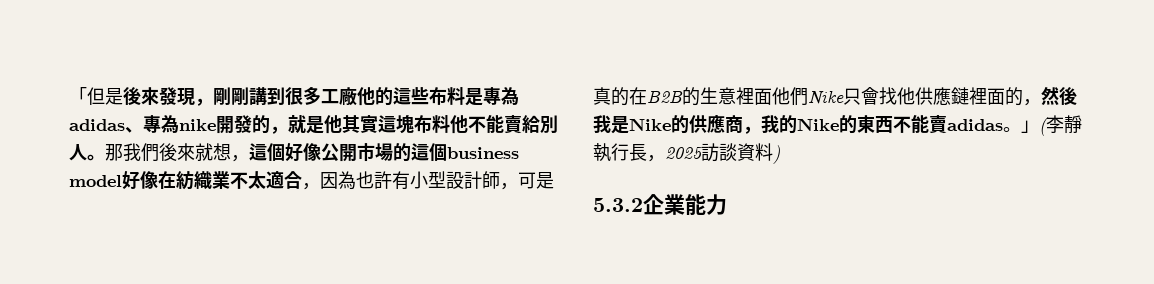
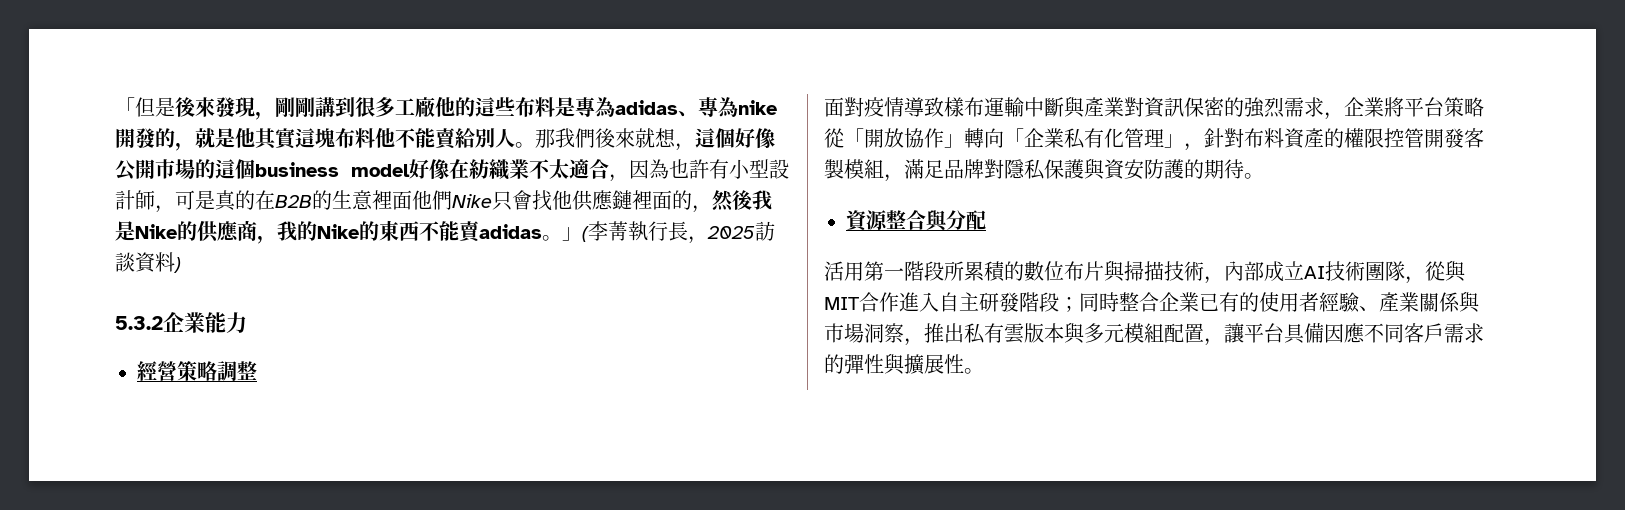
[1064,115,1082,134] 靜 -> [608,221,628,241] 菁
(727, 204) none -> [137,361,257,381] [824,96,1484,120] [824,128,1484,151] [824,158,1264,182] [846,210,986,232] [824,260,1466,284] [824,291,1480,313] [824,322,1484,346] [824,353,984,375] // 經營策略調整 // 面對疫情導致樣布運輸中斷與產業對資訊保密的強烈需求，企業將平台策略從「開放協作」轉向「企業私有化管理」，針對布料資產的權限控管開發客製模組，滿足品牌對隱私保護與資安防護的期待。 // 資源整合與分配 // 活用第一階段所累積的數位布片與掃描技術，內部成立AI技術團隊，從與MIT合作進入自主研發階段；同時整合企業已有的使用者經驗、產業關係與市場洞察，推出私有雲版本與多元模組配置，讓平台具備因應不同客戶需求的彈性與擴展性。

